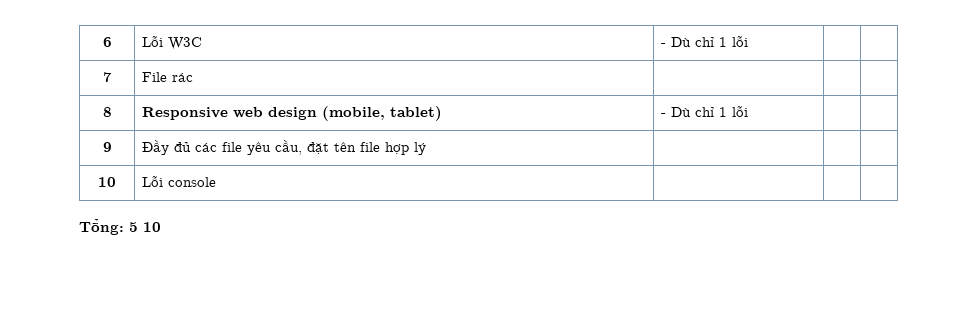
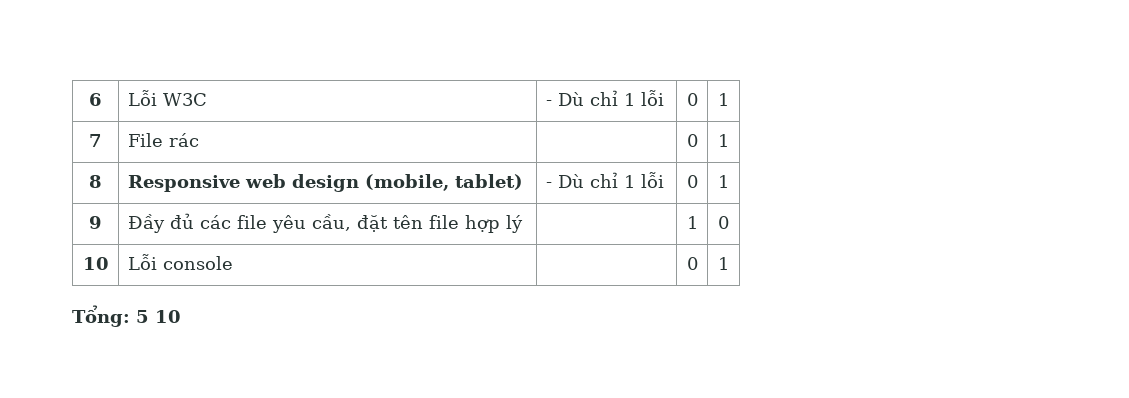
(748, 41) | -> [686,93,698,106] [718,93,729,106] 0 | 1
(193, 77) | -> [686,134,698,147] [718,134,729,147] 0 | 1
(748, 111) | -> [686,175,698,188] [718,175,729,188] 0 | 1
(426, 148) | -> [686,216,698,229] [718,216,729,229] 1 | 0
(216, 182) | -> [686,257,698,270] [718,257,729,270] 0 | 1

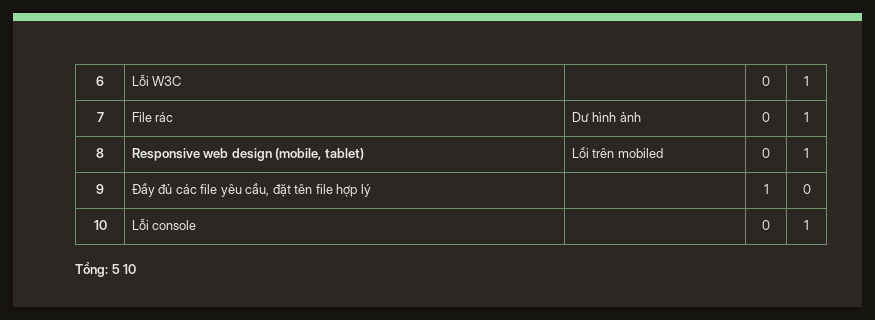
[545,90,664,106] - Dù chỉ 1 lỗi -> (182, 81) none
(199, 140) none -> [571,112,641,122] Dư hình ảnh
[545,172,664,188] - Dù chỉ 1 lỗi -> [571,147,663,158] Lổi trên mobiled

